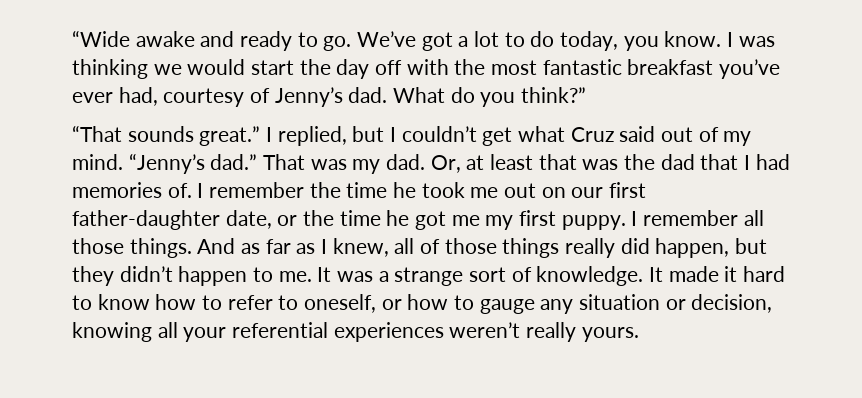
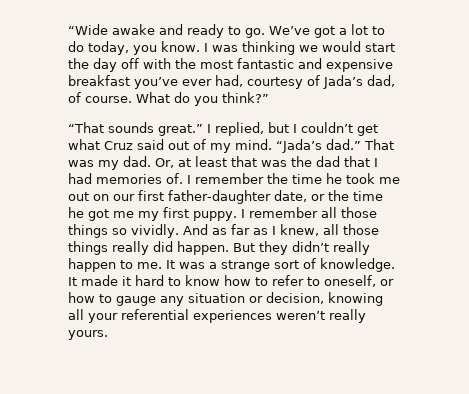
(622, 67) none -> [298,58,393,72] and expensive
[274,87,388,107] Jenny’s dad. -> [323,75,395,89] [68,92,132,103] Jada’s dad, of course.
[128,153,205,174] “Jenny’s -> [276,139,322,153] “Jada’s
[129,238,192,258] things. -> [68,224,179,238] things so vividly.
[420,239,441,254] of -> (339, 229) none
[655,238,768,258] happen, but -> [177,241,255,255] happen. But
(173, 274) none -> [333,241,370,255] really

